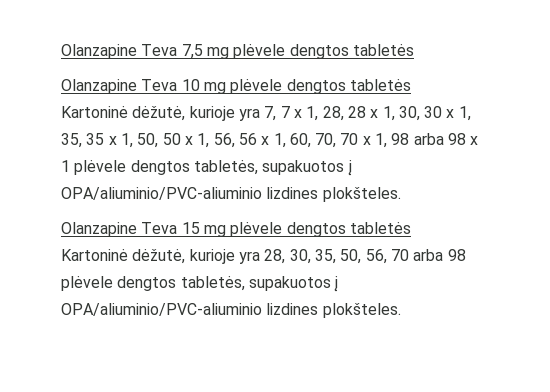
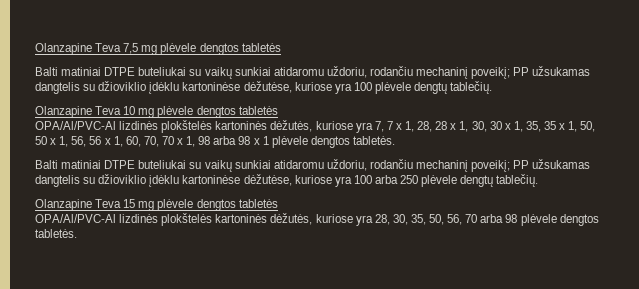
(414, 50) none -> [35,66,591,79] [35,81,493,94] // Balti matiniai DTPE buteliukai su vaikų sunkiai atidaromu uždoriu, rodančiu mechaninį poveikį; PP užsukamas dangtelis su džioviklio įdėklu kartoninėse dėžutėse, kuriose yra 100 plėvele dengtų tablečių.
[61,106,235,121] Kartoninė dėžutė, kurioje -> [35,120,353,133] OPA/Al/PVC-Al lizdinės plokštelės kartoninės dėžutės, kuriose
[193,160,352,176] [61,187,401,202] tabletės, supakuotos į OPA/aliuminio/PVC-aliuminio lizdines plokšteles. -> [352,136,395,145] [35,159,591,172] [35,174,539,187] tabletės. // Balti matiniai DTPE buteliukai su vaikų sunkiai atidaromu uždoriu, rodančiu mechaninį poveikį; PP užsukamas dangtelis su džioviklio įdėklu kartoninėse dėžutėse, kuriose yra 100 arba 250 plėvele dengtų tablečių.
[61,249,235,264] Kartoninė dėžutė, kurioje -> [35,213,353,226] OPA/Al/PVC-Al lizdinės plokštelės kartoninės dėžutės, kuriose
[180,276,339,292] [61,303,401,318] tabletės, supakuotos į OPA/aliuminio/PVC-aliuminio lizdines plokšteles. -> [35,229,77,238] tabletės.

